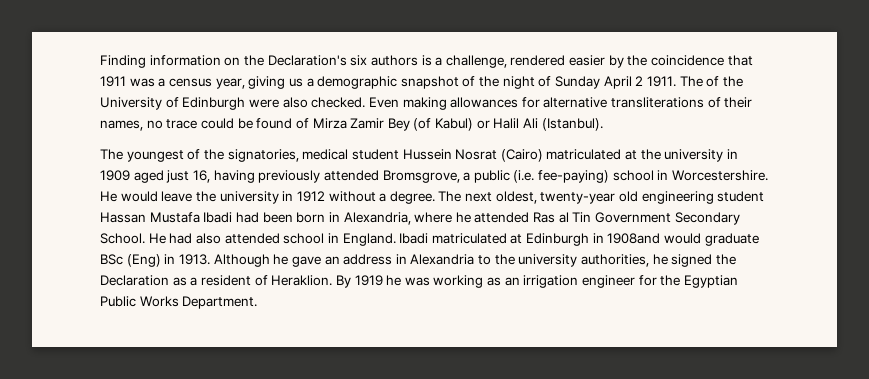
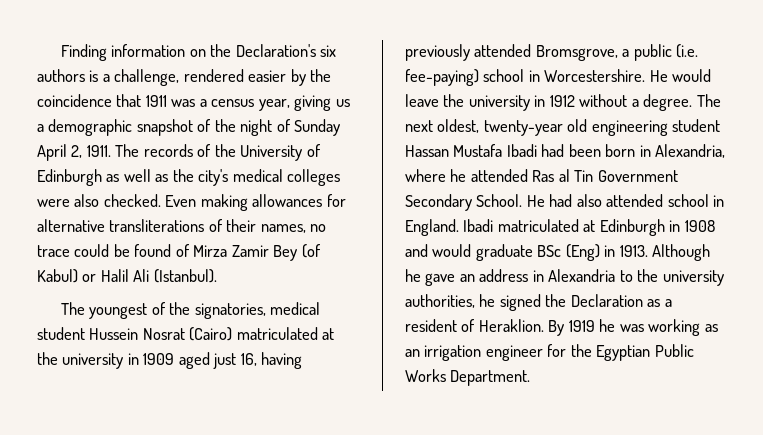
[635,76,644,86] 2 -> [71,145,83,158] 2,
(703, 81) none -> [143,144,193,157] records
(246, 103) none -> [106,169,341,186] as well as the city's medical colleges
[607,233,661,244] 1908and -> [684,220,715,232] [405,244,428,257] 1908 and

